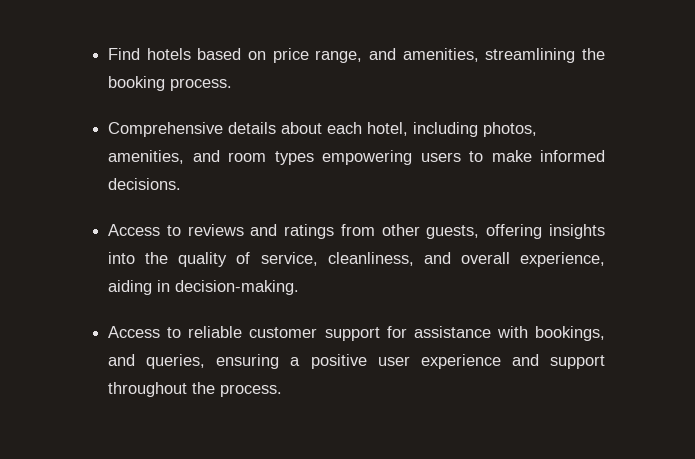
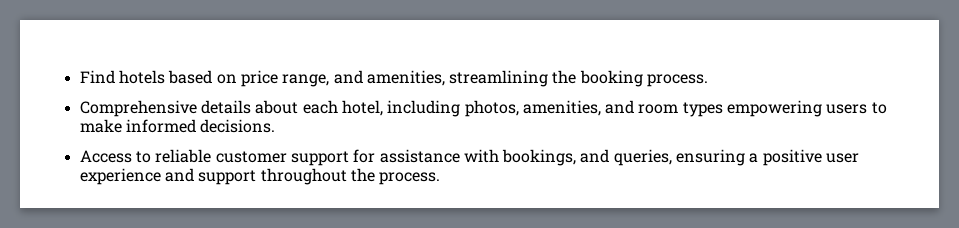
[108,224,606,239] [108,252,605,267] [108,280,300,295] // Access to reviews and ratings from other guests, offering insights into the quality of service, cleanliness, and overall experience, aiding in decision-making. -> (276, 126) none

